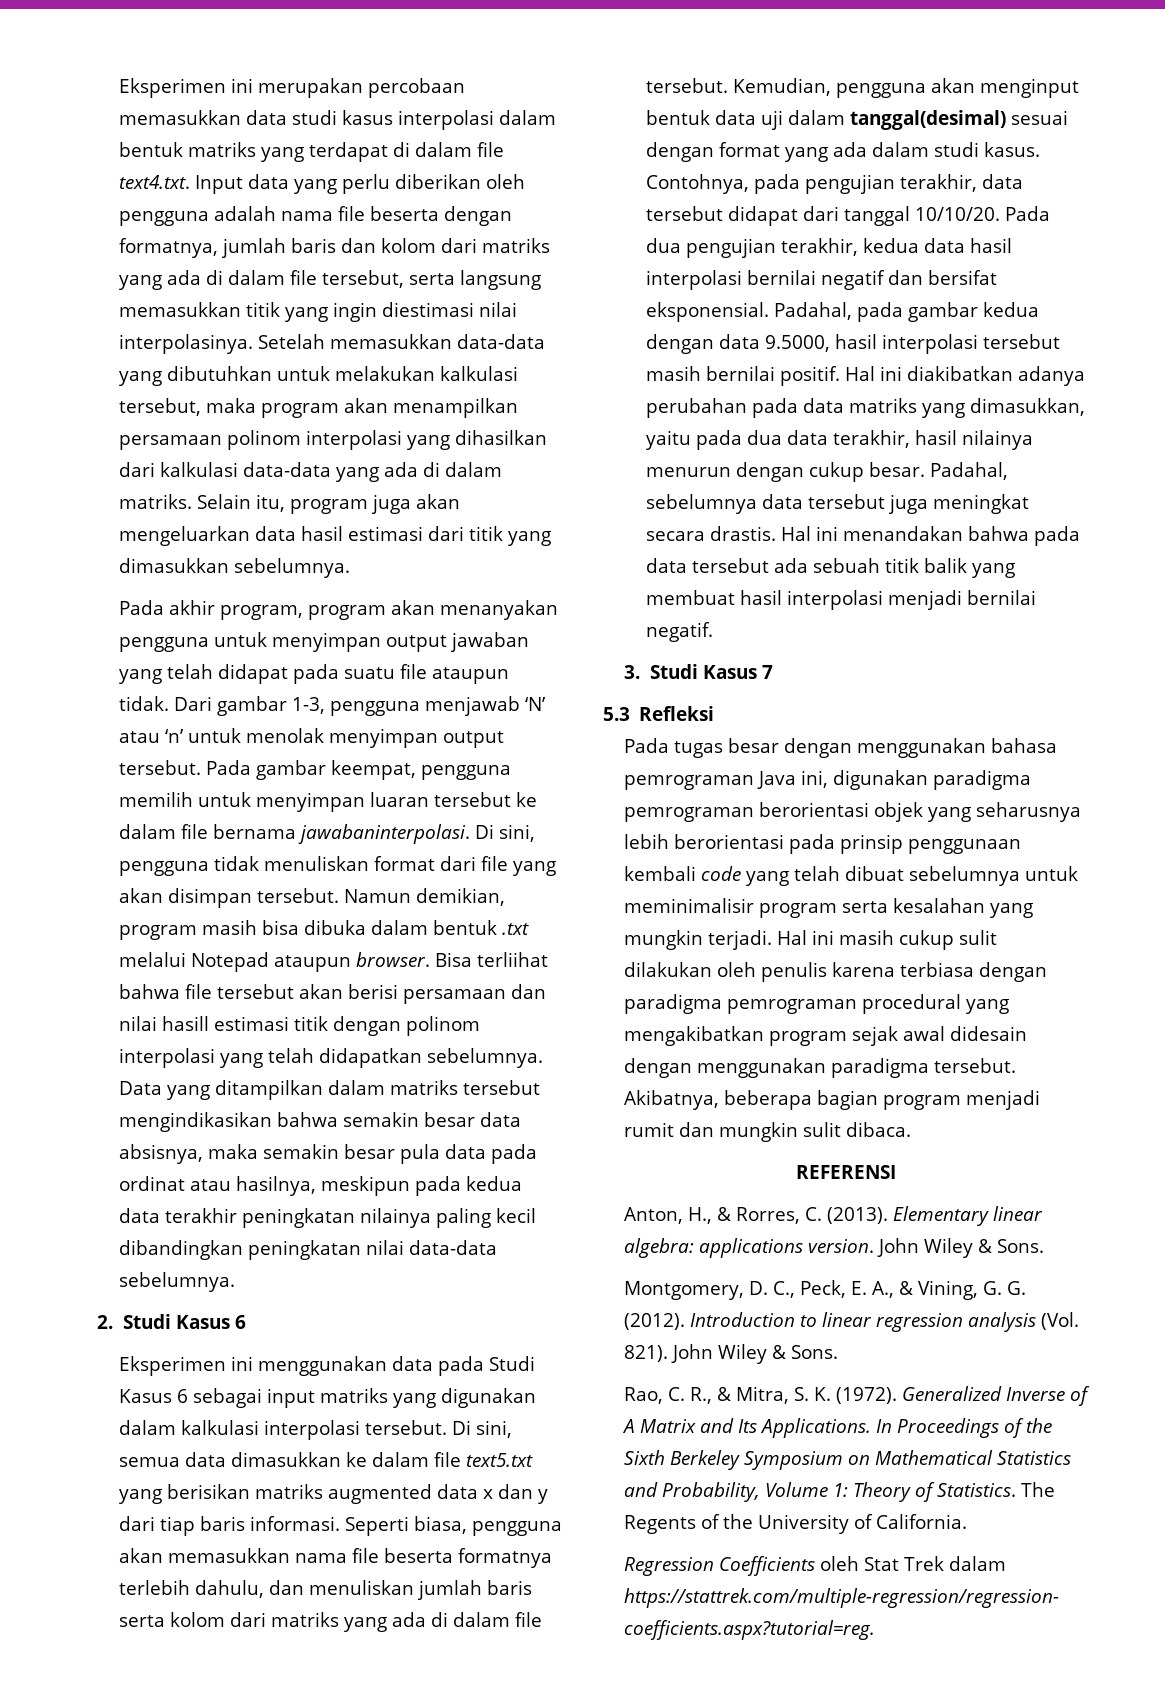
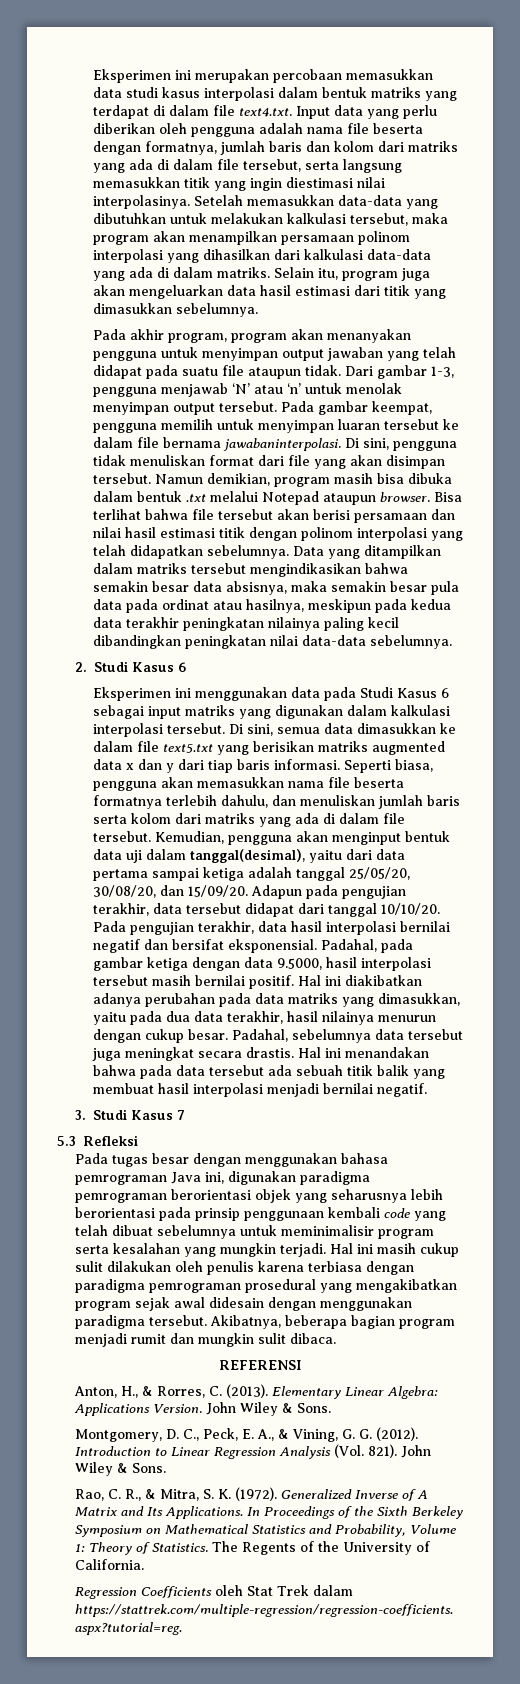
[476,952,548,967] terliihat -> [92,509,141,520] terlihat
[161,1016,209,1031] hasill -> [124,527,156,538] hasil
[849,110,1068,130] [645,142,1040,162] [645,174,749,194] tanggal(desimal) sesuai dengan format yang ada dalam studi kasus. Contohnya, -> [189,849,405,863] [92,867,410,881] [92,885,302,899] tanggal(desimal), yaitu dari data pertama sampai ketiga adalah tanggal 25/05/20, 30/08/20, dan 15/09/20. Adapun
[645,238,919,258] dua pengujian terakhir, kedua -> [129,921,254,935] pengujian terakhir,
[982,302,1039,317] kedua -> [146,957,188,971] ketiga
[862,994,962,1014] procedural -> [244,1279,316,1293] prosedural
[993,1206,1044,1221] [624,1238,875,1258] linear algebra: applications version. -> [344,1386,438,1399] [73,1403,202,1416] Linear Algebra: Applications Version.
[822,1312,1037,1332] linear regression analysis -> [170,1446,331,1459] Linear Regression Analysis

